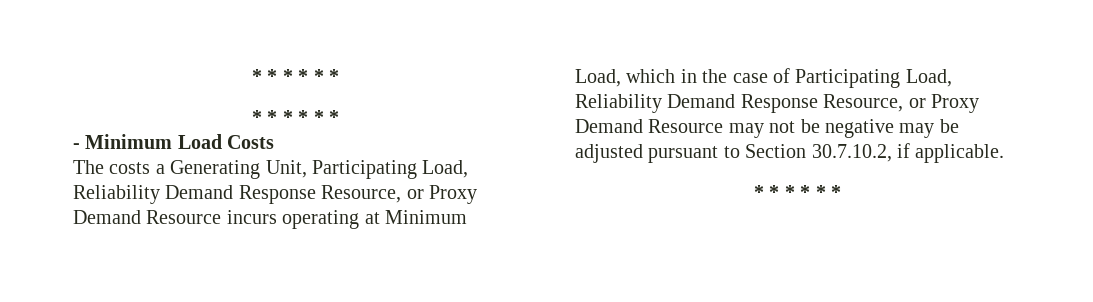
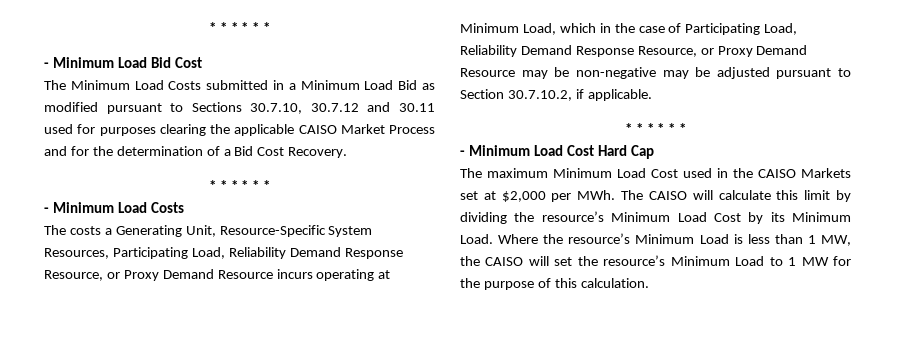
[252,69,339,83] * * * * * * -> [208,22,271,33] [44,57,202,68] [44,80,436,90] [44,102,435,114] [44,124,435,136] [44,146,348,158] * * * * * * // - Minimum Load Bid Cost // The Minimum Load Costs submitted in a Minimum Load Bid as modified pursuant to Sections 30.7.10, 30.7.12 and 30.11 used for purposes clearing the applicable CAISO Market Process and for the determination of a Bid Cost Recovery.
(307, 169) none -> [219,225,373,237] [44,248,109,259] Resource-Specific System Resources,
[769,119,894,138] not be negative -> [554,67,656,79] be non-negative
(841, 192) none -> [460,145,654,159] [460,168,851,178] [460,190,851,202] [460,211,851,224] [460,233,852,246] [460,255,851,266] [460,278,649,290] // - Minimum Load Cost Hard Cap // The maximum Minimum Load Cost used in the CAISO Markets set at $2,000 per MWh. The CAISO will calculate this limit by dividing the resource’s Minimum Load Cost by its Minimum Load. Where the resource’s Minimum Load is less than 1 MW, the CAISO will set the resource’s Minimum Load to 1 MW for the purpose of this calculation.

